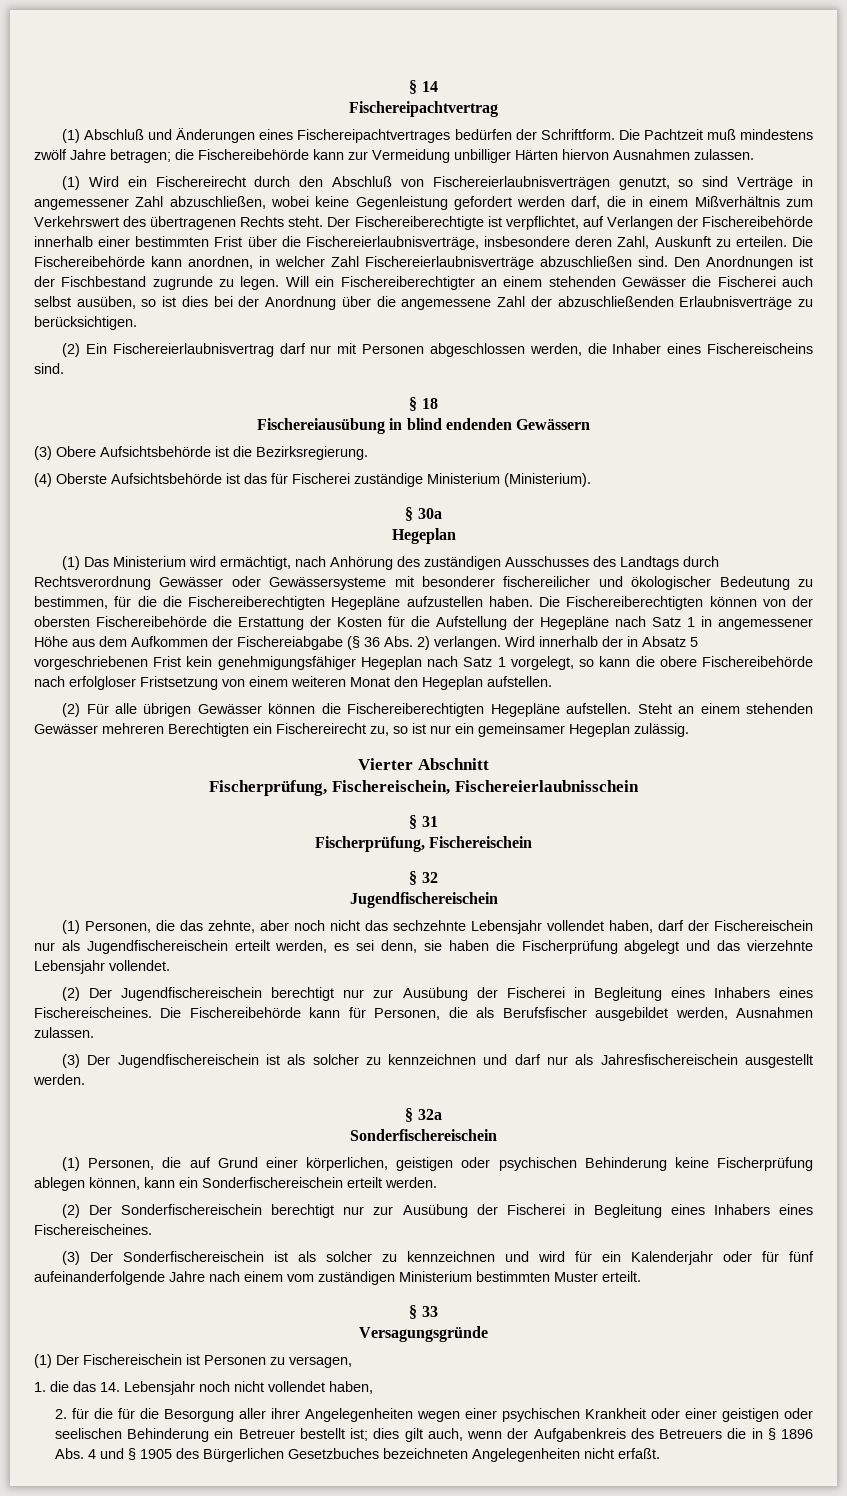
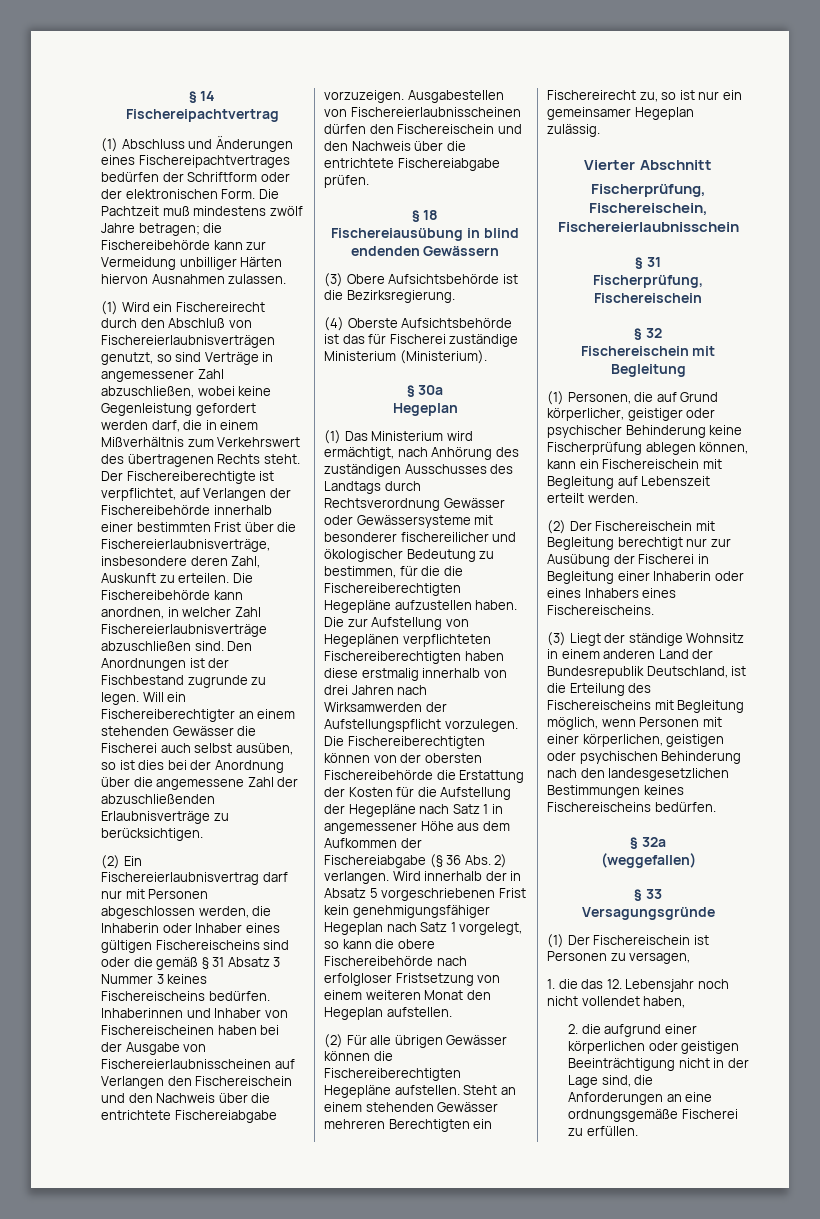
[84,129,145,140] Abschluß -> [121,139,185,149] Abschluss
[540,129,615,140] Schriftform. -> [187,172,290,182] [101,189,256,199] Schriftform oder der elektronischen Form.
[612,343,813,354] [34,363,64,374] Inhaber eines Fischereischeins sind. -> [101,923,280,933] [101,940,290,953] [101,957,281,970] [101,974,208,984] [101,991,270,1001] [101,1008,288,1018] [101,1025,280,1035] [101,1042,207,1055] [101,1059,295,1069] [101,1076,293,1089] [101,1093,271,1103] [101,1110,277,1123] [324,90,504,103] [324,107,521,117] [324,124,522,134] [324,141,466,151] [324,158,500,171] [324,175,369,188] Inhaberin oder Inhaber eines gültigen Fischereischeins sind oder die gemäß § 31 Absatz 3 Nummer 3 keines Fischereischeins bedürfen. Inhaberinnen und Inhaber von Fischereischeinen haben bei der Ausgabe von Fischereierlaubnisscheinen auf Verlangen den Fischereischein und den Nachweis über die entrichtete Fischereiabgabe vorzuzeigen. Ausgabestellen von Fischereierlaubnisscheinen dürfen den Fischereischein und den Nachweis über die entrichtete Fischereiabgabe prüfen.
(560, 601) none -> [347,617,469,630] [324,634,491,647] [324,651,504,664] [324,668,507,681] [324,685,428,695] [324,702,447,712] [324,719,518,732] [324,736,344,746] zur Aufstellung von Hegeplänen verpflichteten Fischereiberechtigten haben diese erstmalig innerhalb von drei Jahren nach Wirksamwerden der Aufstellungspflicht vorzulegen. Die
[349,892,498,908] [62,920,813,934] [34,940,814,954] [34,960,170,974] [62,987,814,1001] [34,1007,813,1021] [34,1027,94,1038] [62,1054,813,1068] [33,1074,85,1085] [405,1108,442,1122] [350,1129,497,1141] [62,1157,258,1171] Jugendfischereischein // (1) Personen, die das zehnte, aber noch nicht das sechzehnte Lebensjahr vollendet haben, darf der Fischereischein nur als Jugendfischereischein erteilt werden, es sei denn, sie haben die Fischerprüfung abgelegt und das vierzehnte Lebensjahr vollendet. // (2) Der Jugendfischereischein berechtigt nur zur Ausübung der Fischerei in Begleitung eines Inhabers eines Fischereischeines. Die Fischereibehörde kann für Personen, die als Berufsfischer ausgebildet werden, Ausnahmen zulassen. // (3) Der Jugendfischereischein ist als solcher zu kennzeichnen und darf nur als Jahresfischereischein ausgestellt werden. // § 32a // Sonderfischereischein // (1) Personen, die auf Grund -> [580,346,716,356] [610,364,686,377] [547,391,719,405] [547,408,716,421] [547,425,743,438] [547,442,749,455] [547,459,722,469] [547,476,711,489] [547,493,638,503] [547,520,715,534] [547,537,731,550] [547,554,709,567] [547,571,744,584] [547,588,677,598] [547,605,654,615] [547,632,745,646] [547,649,714,659] [547,666,747,679] [547,683,652,696] [547,700,745,713] [547,717,722,730] Fischereischein mit Begleitung // (1) Personen, die auf Grund körperlicher, geistiger oder psychischer Behinderung keine Fischerprüfung ablegen können, kann ein Fischereischein mit Begleitung auf Lebenszeit erteilt werden. // (2) Der Fischereischein mit Begleitung berechtigt nur zur Ausübung der Fischerei in Begleitung einer Inhaberin oder eines Inhabers eines Fischereischeins. // (3) Liegt der ständige Wohnsitz in einem anderen Land der Bundesrepublik Deutschland, ist die Erteilung des Fischereischeins mit Begleitung möglich, wenn Personen mit
[674,1157,813,1171] [34,1177,437,1191] [62,1204,814,1218] [34,1224,152,1235] [62,1251,814,1265] [34,1271,641,1285] keine Fischerprüfung ablegen können, kann ein Sonderfischereischein erteilt werden. // (2) Der Sonderfischereischein berechtigt nur zur Ausübung der Fischerei in Begleitung eines Inhabers eines Fischereischeines. // (3) Der Sonderfischereischein ist als solcher zu kennzeichnen und wird für ein Kalenderjahr oder für fünf aufeinanderfolgende Jahre nach einem vom zuständigen Ministerium bestimmten Muster erteilt. -> [547,768,730,781] [547,785,684,798] [547,802,716,812] [630,837,666,849] [600,853,696,868] nach den landesgesetzlichen Bestimmungen keines Fischereischeins bedürfen. // § 32a // (weggefallen)
[100,1382,120,1392] 14. -> [606,979,622,989] 12.
[71,1408,813,1422] [54,1428,814,1442] [54,1448,660,1462] für die für die Besorgung aller ihrer Angelegenheiten wegen einer psychischen Krankheit oder einer geistigen oder seelischen Behinderung ein Betreuer bestellt ist; dies gilt auch, wenn der Aufgabenkreis des Betreuers die in § 1896 Abs. 4 und § 1905 des Bürgerlichen Gesetzbuches bezeichneten Angelegenheiten nicht erfaßt. -> [581,1024,697,1037] [568,1041,740,1054] [568,1058,749,1071] [568,1075,654,1088] [568,1092,713,1105] [568,1109,738,1122] [568,1126,638,1136] die aufgrund einer körperlichen oder geistigen Beeinträchtigung nicht in der Lage sind, die Anforderungen an eine ordnungsgemäße Fischerei zu erfüllen.

